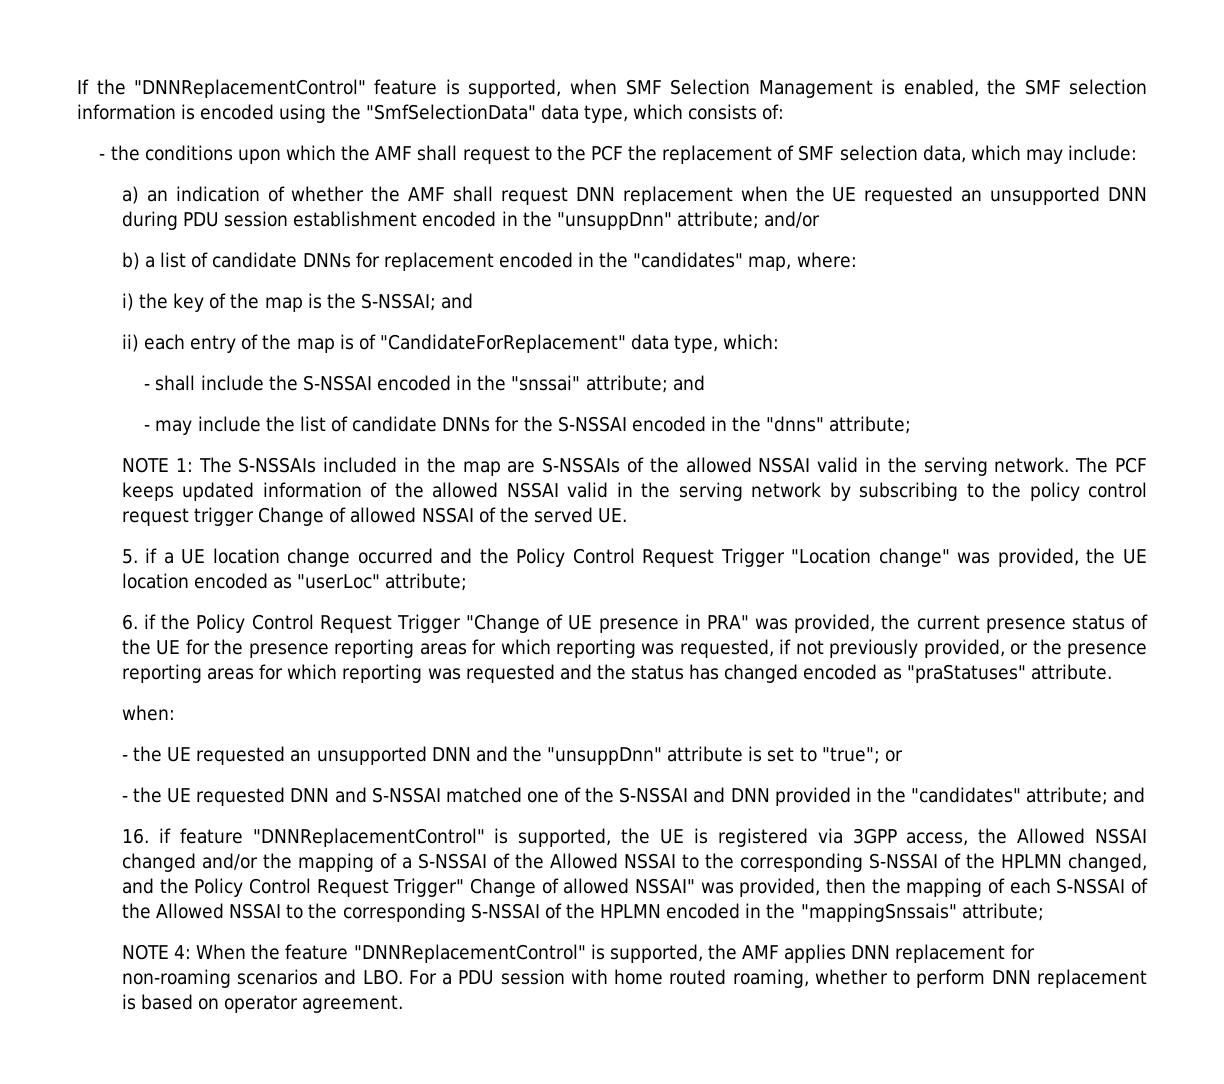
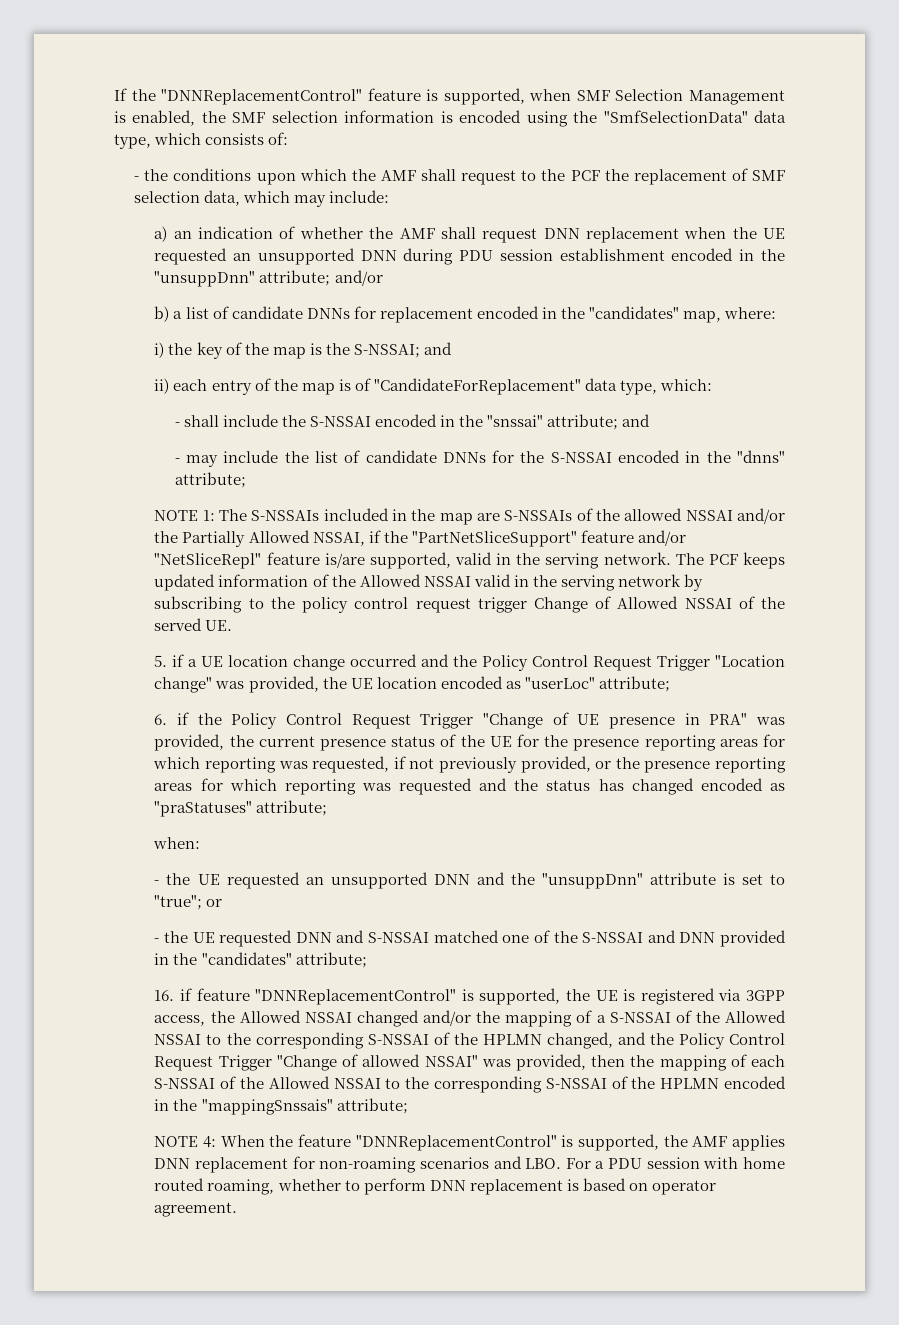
(811, 465) none -> [737,508,785,524] [154,530,686,547] [154,552,451,569] and/or the Partially Allowed NSSAI, if the "PartNetSliceSupport" feature and/or "NetSliceRepl" feature is/are supported,
[432,482,499,498] allowed -> [359,574,421,587] Allowed
[350,507,417,523] allowed -> [617,596,679,609] Allowed
[1030,664,1112,680] attribute. -> [256,800,328,816] attribute;
[1113,787,1146,803] and -> (367, 960) none
[393,878,536,897] Trigger" Change -> [218,1055,337,1071] Trigger "Change

